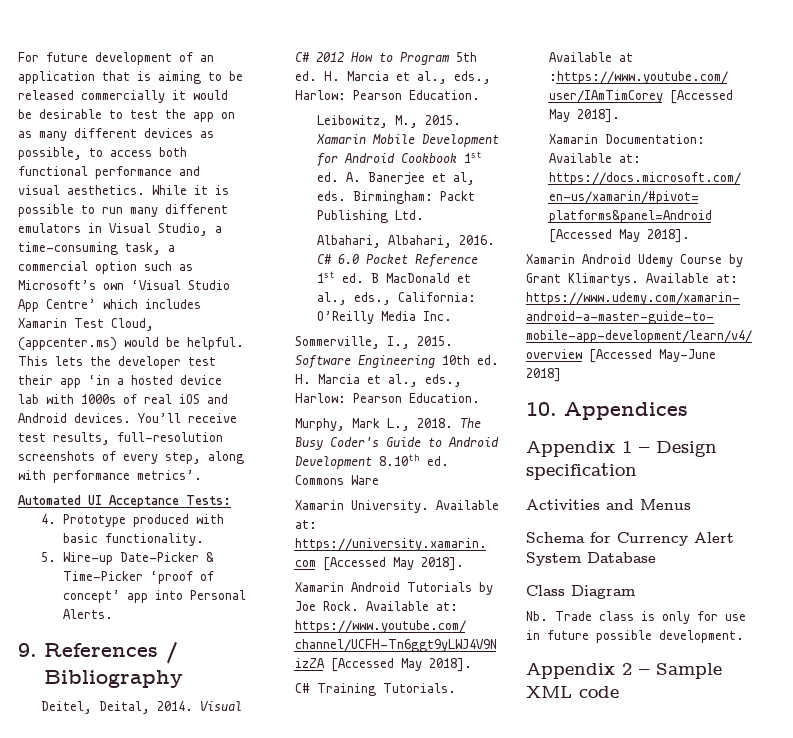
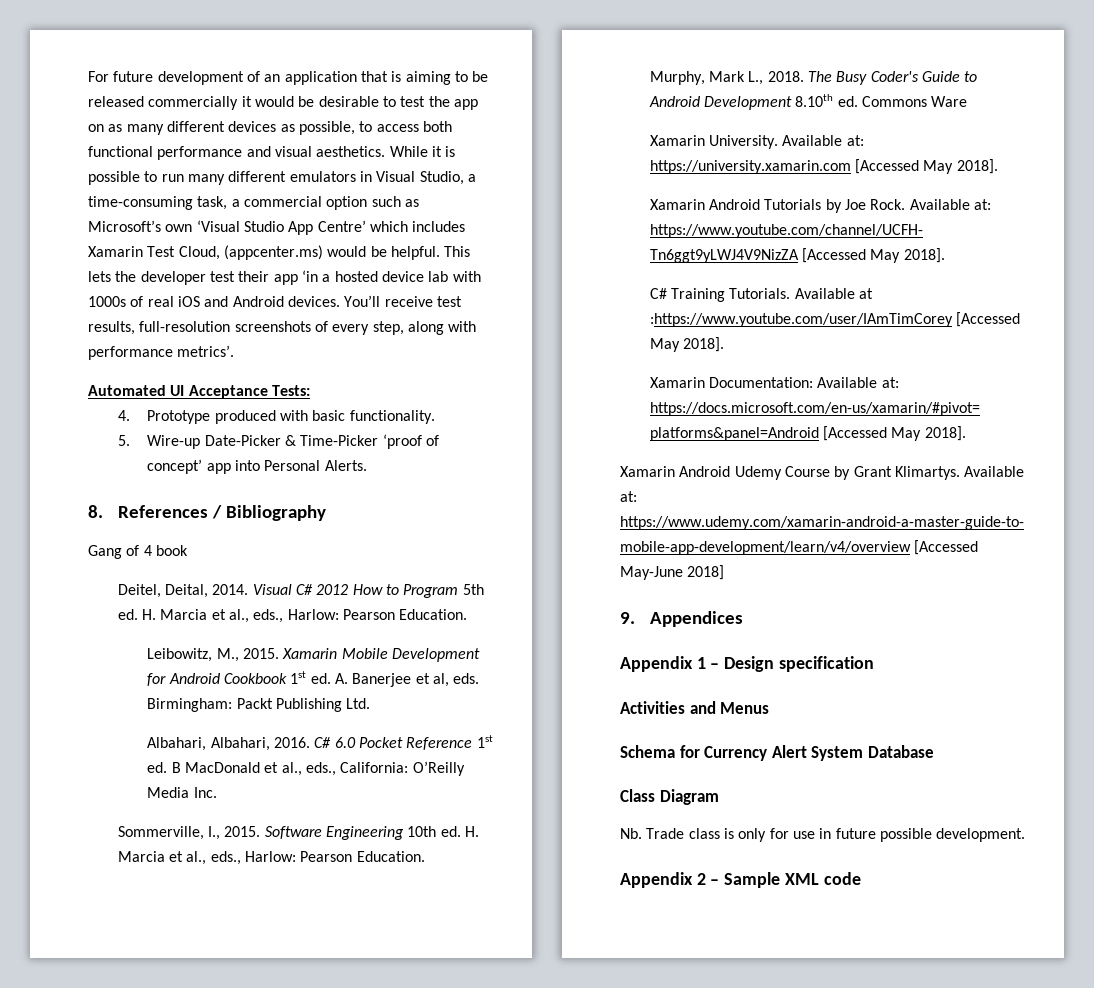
[18,643,37,657] 9. -> [88,505,103,518] 8.
(183, 679) none -> [88,545,188,559] // Gang of 4 book
[526,402,557,416] 10. -> [620,612,635,624] 9.

